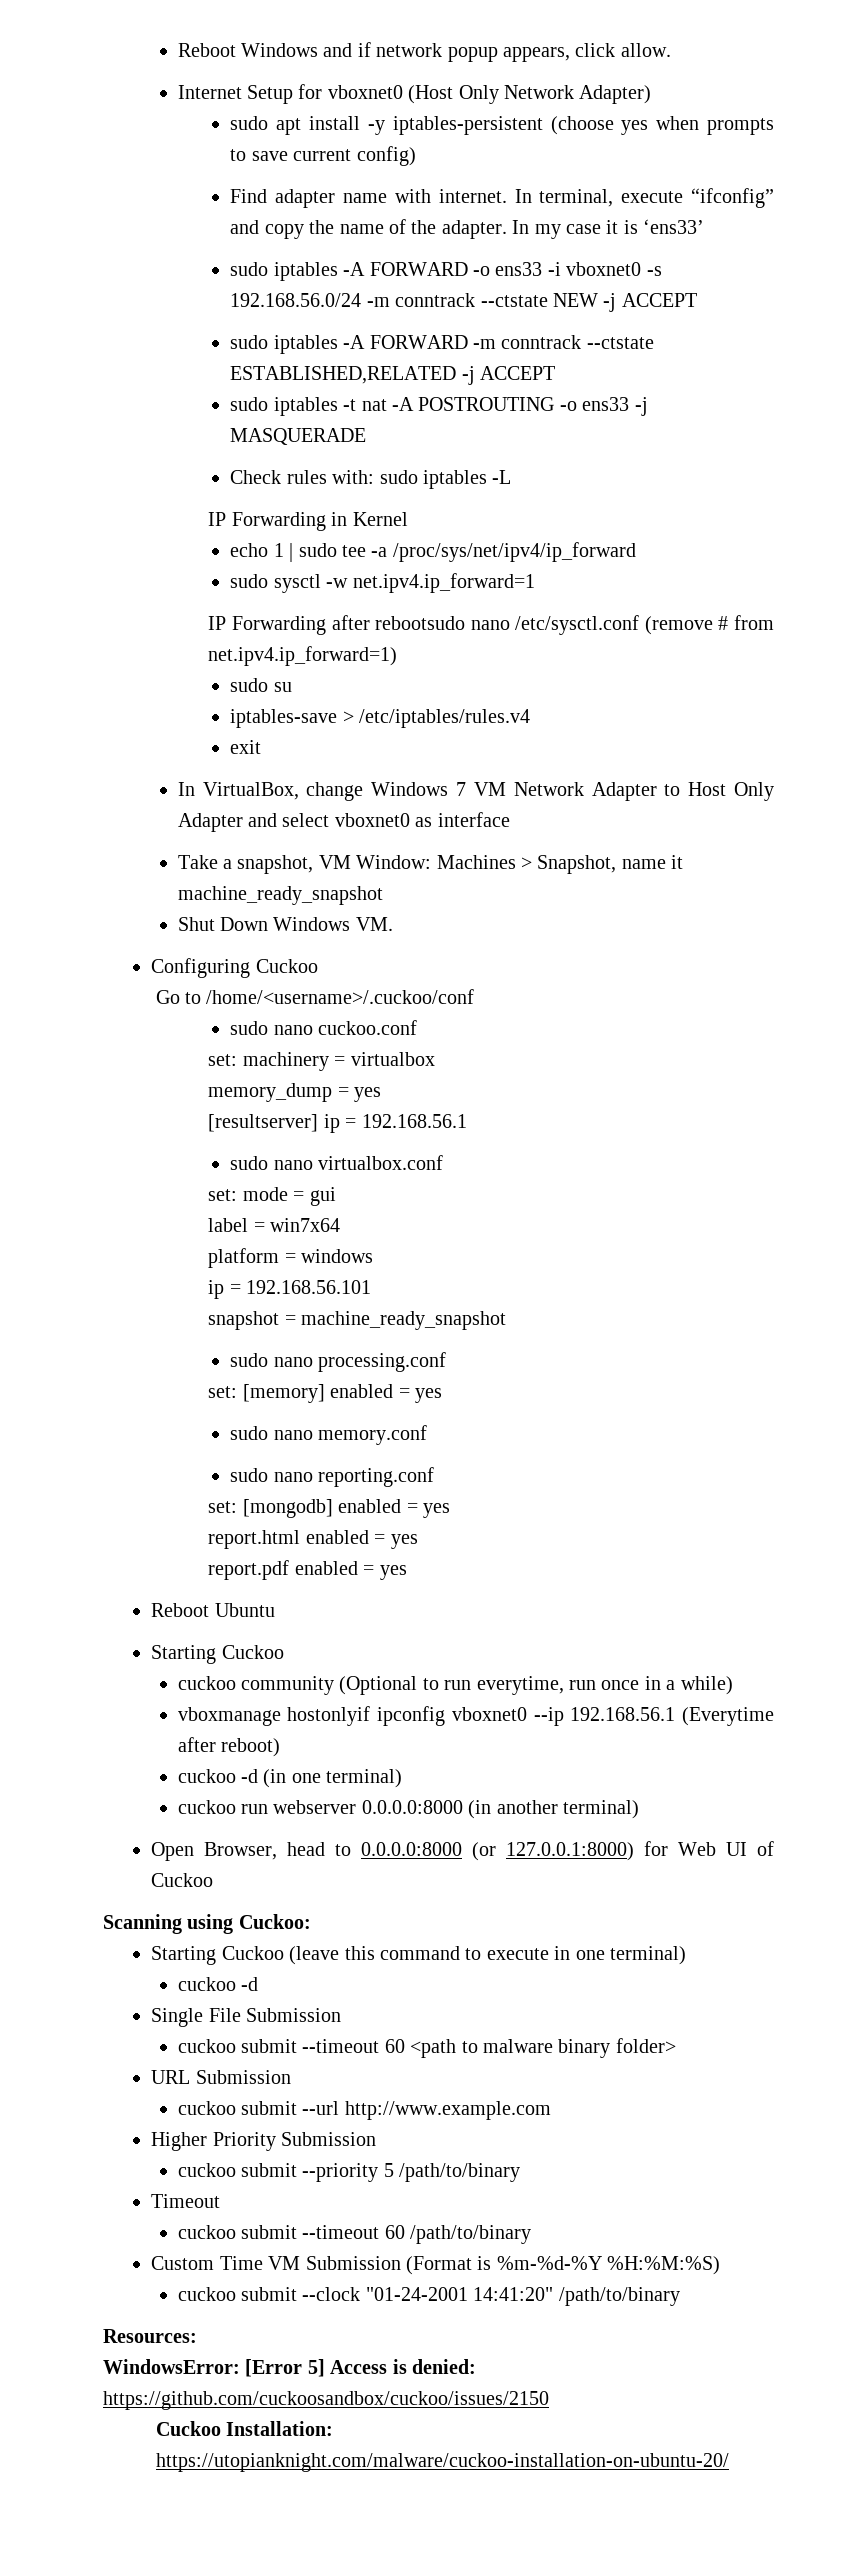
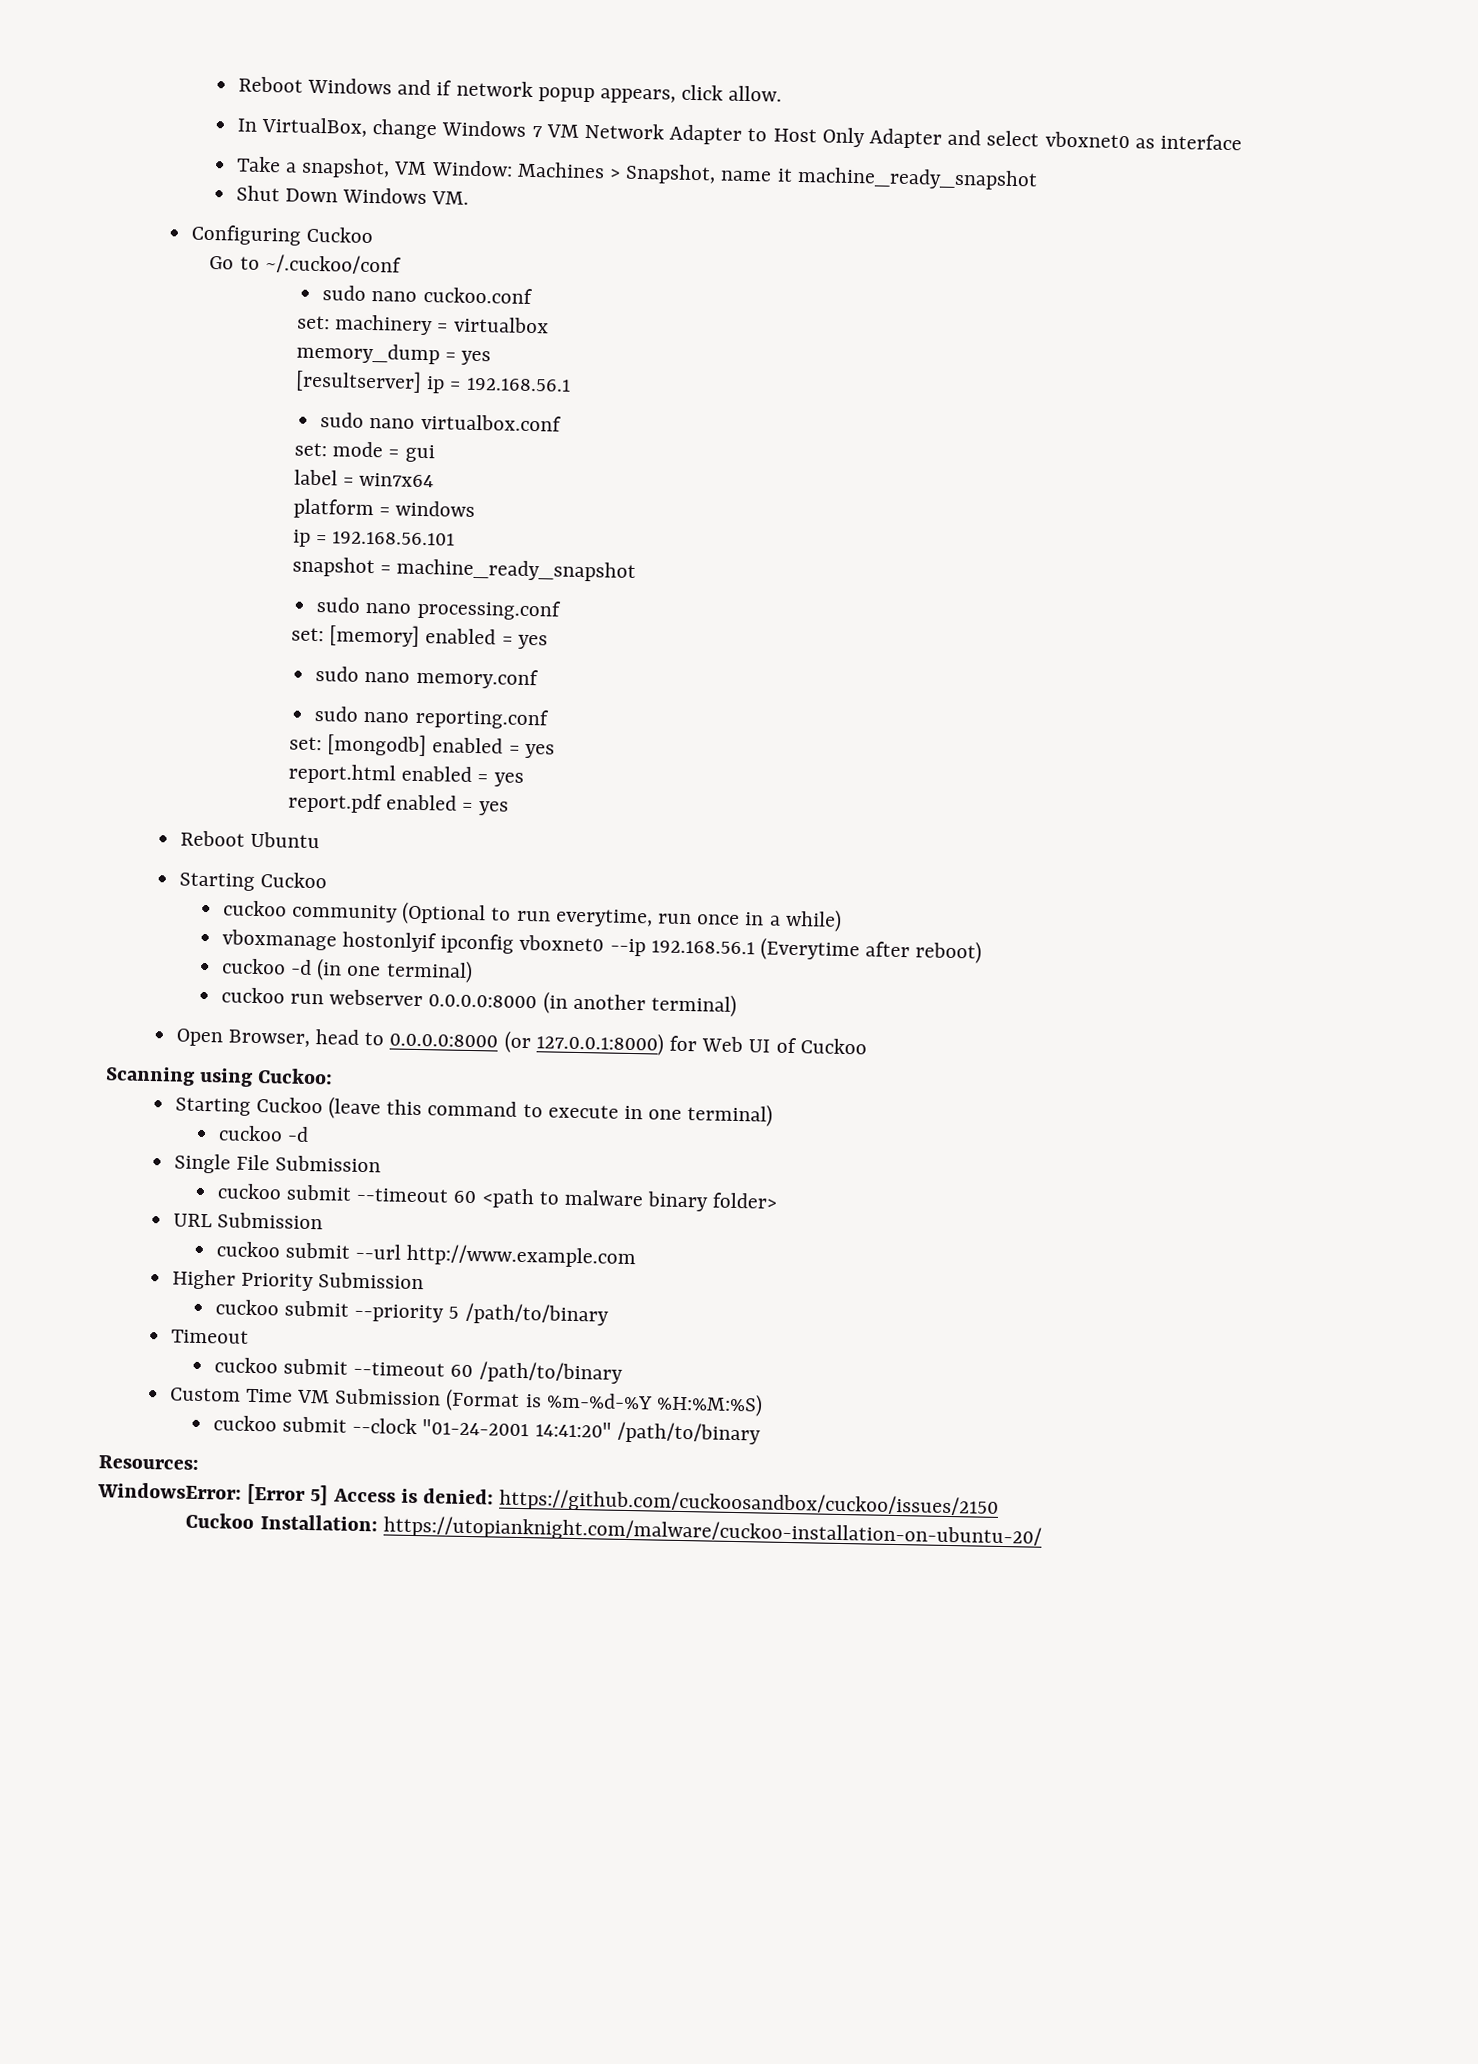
[177,84,652,104] [230,116,774,135] [230,146,416,166] [230,188,774,208] [230,219,705,239] [230,262,662,281] [230,293,697,312] [230,335,654,354] [230,366,556,385] [230,397,648,416] [230,428,367,445] [230,470,512,489] [208,512,408,531] [230,542,636,562] [230,573,535,593] [208,615,774,635] [208,646,398,666] [230,678,292,692] [230,709,531,728] [230,740,262,754] // Internet Setup for vboxnet0 (Host Only Network Adapter) // sudo apt install -y iptables-persistent (choose yes when prompts to save current config) // Find adapter name with internet. In terminal, execute “ifconfig” and copy the name of the adapter. In my case it is ‘ens33’ // sudo iptables -A FORWARD -o ens33 -i vboxnet0 -s 192.168.56.0/24 -m conntrack --ctstate NEW -j ACCEPT // sudo iptables -A FORWARD -m conntrack --ctstate ESTABLISHED,RELATED -j ACCEPT // sudo iptables -t nat -A POSTROUTING -o ens33 -j MASQUERADE // Check rules with: sudo iptables -L // IP Forwarding in Kernel // echo 1 | sudo tee -a /proc/sys/net/ipv4/ip_forward // sudo sysctl -w net.ipv4.ip_forward=1 // IP Forwarding after rebootsudo nano /etc/sysctl.conf (remove # from net.ipv4.ip_forward=1) // sudo su // iptables-save > /etc/iptables/rules.v4 // exit -> (783, 93) none
[206,989,475,1004] /home/<username>/.cuckoo/conf -> [264,254,402,275] ~/.cuckoo/conf

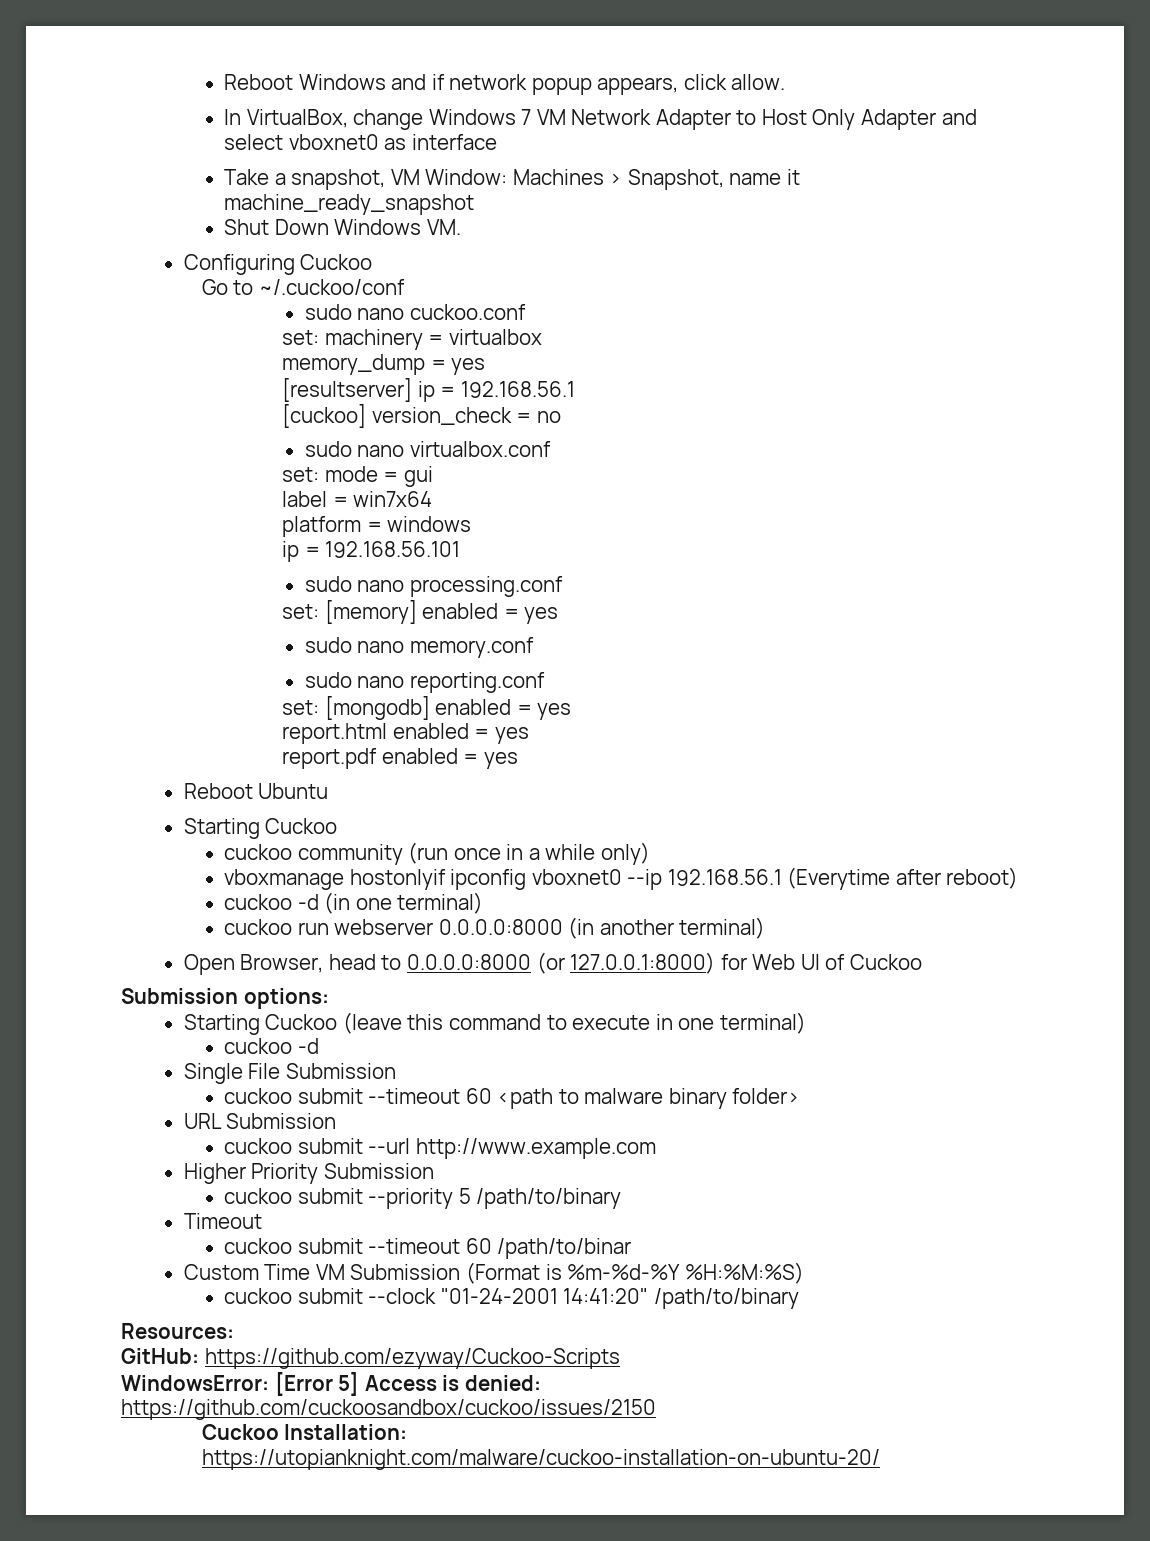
(571, 384) none -> [282,404,561,428] // [cuckoo] version_check = no
[291,556,637,583] // snapshot = machine_ready_snapshot -> (461, 549) none
[401,901,692,928] (Optional to run everytime, run -> [408,842,449,864] (run
[784,908,842,932] while) -> [545,842,650,865] while only)
[105,1066,334,1087] Scanning using Cuckoo: -> [121,988,329,1009] Submission options:
[478,1361,623,1384] /path/to/binary -> [497,1238,632,1259] /path/to/binar
(199, 1462) none -> [121,1348,620,1369] // GitHub: https://github.com/ezyway/Cuckoo-Scripts

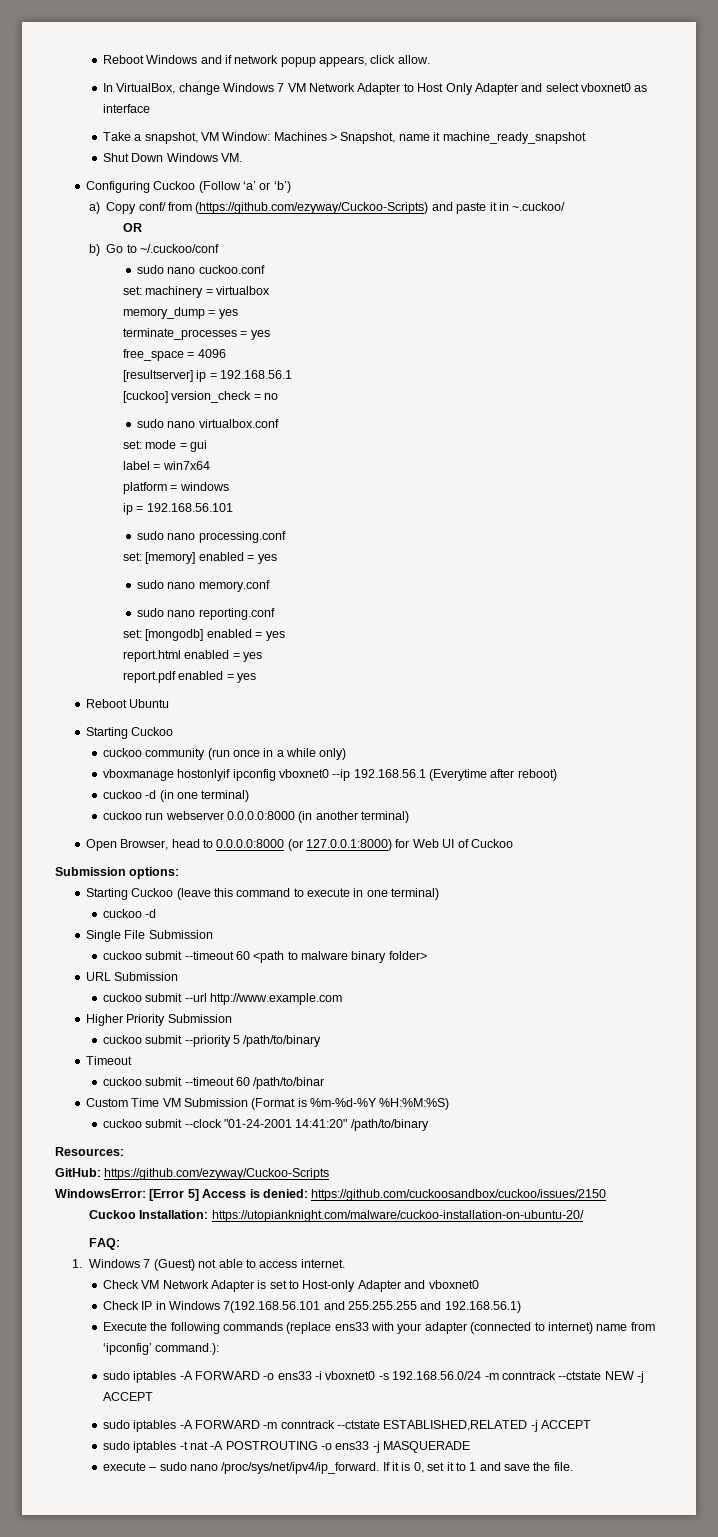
(373, 262) // -> [198,181,291,193] [89,202,566,214] [123,223,143,232] [89,244,101,256] (Follow ‘a’ or ‘b’) // a) Copy conf/ from (https://github.com/ezyway/Cuckoo-Scripts) and paste it in ~.cuckoo/ // OR // b)
(486, 366) none -> [123,328,270,340] [123,349,226,361] // terminate_processes = yes // free_space = 4096
(880, 1459) none -> [89,1238,121,1250] [72,1259,345,1271] [102,1280,479,1292] [102,1301,521,1313] [102,1322,655,1334] [102,1343,220,1355] [102,1371,645,1383] [102,1392,153,1401] [102,1420,592,1432] [102,1441,471,1453] [102,1462,573,1474] // FAQ: // 1. Windows 7 (Guest) not able to access internet. // Check VM Network Adapter is set to Host-only Adapter and vboxnet0 // Check IP in Windows 7(192.168.56.101 and 255.255.255 and 192.168.56.1) // Execute the following commands (replace ens33 with your adapter (connected to internet) name from ‘ipconfig’ command.): // sudo iptables -A FORWARD -o ens33 -i vboxnet0 -s 192.168.56.0/24 -m conntrack --ctstate NEW -j ACCEPT // sudo iptables -A FORWARD -m conntrack --ctstate ESTABLISHED,RELATED -j ACCEPT // sudo iptables -t nat -A POSTROUTING -o ens33 -j MASQUERADE // execute – sudo nano /proc/sys/net/ipv4/ip_forward. If it is 0, set it to 1 and save the file.

